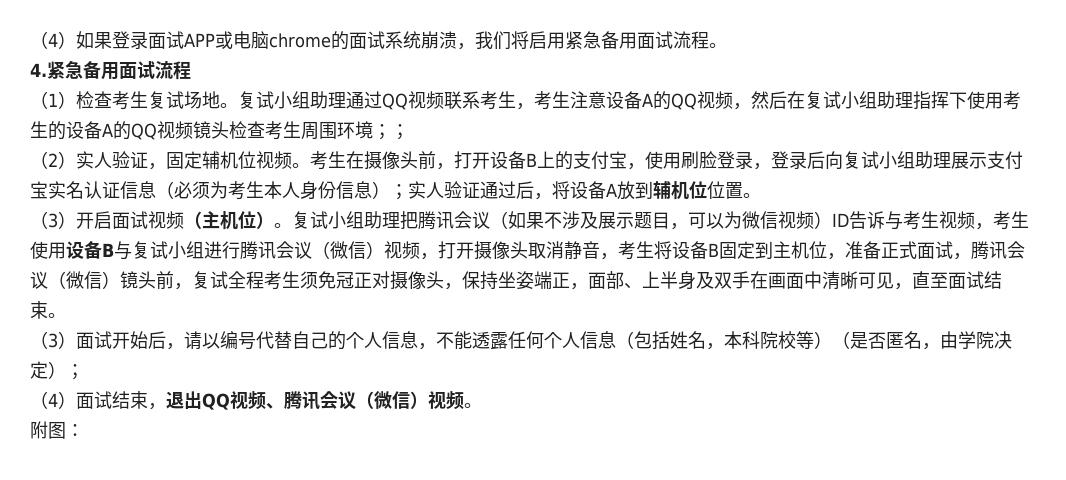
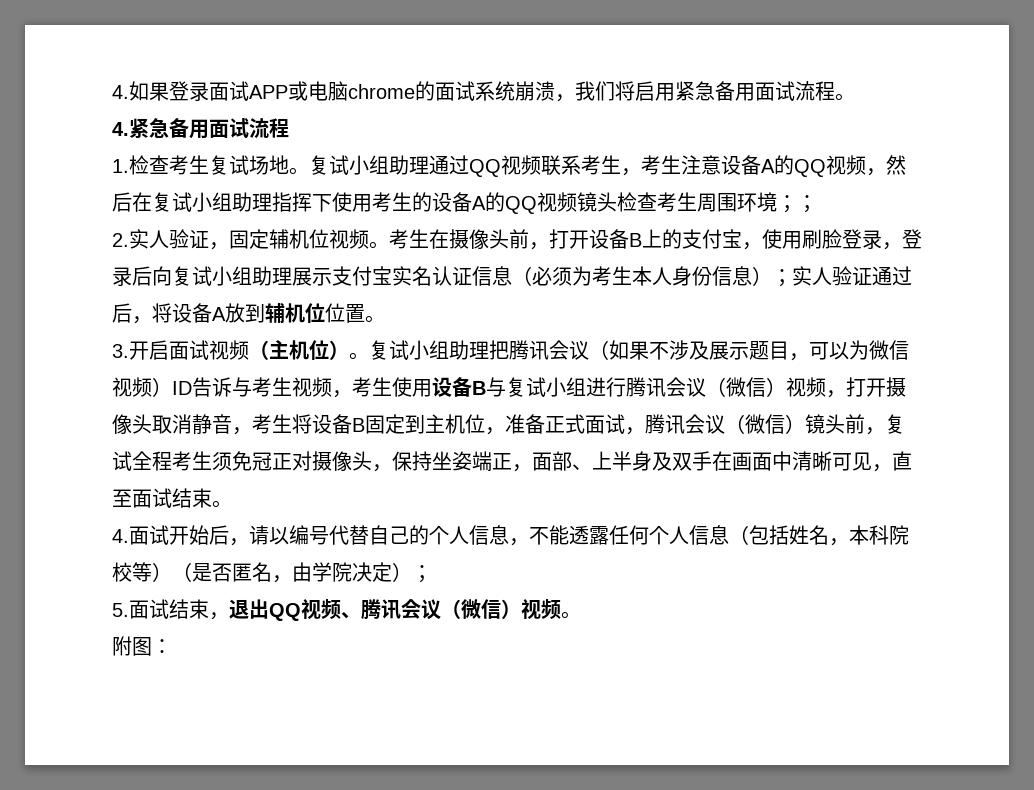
[30,31,76,49] （4） -> [112,85,129,99] 4.
[30,91,76,109] （1） -> [112,159,129,173] 1.
[30,151,76,169] （2） -> [112,233,129,247] 2.
[30,211,76,229] （3） -> [112,344,129,358] 3.
[30,331,76,349] （3） -> [112,529,129,543] 4.
[30,391,76,409] （4） -> [112,603,129,617] 5.

